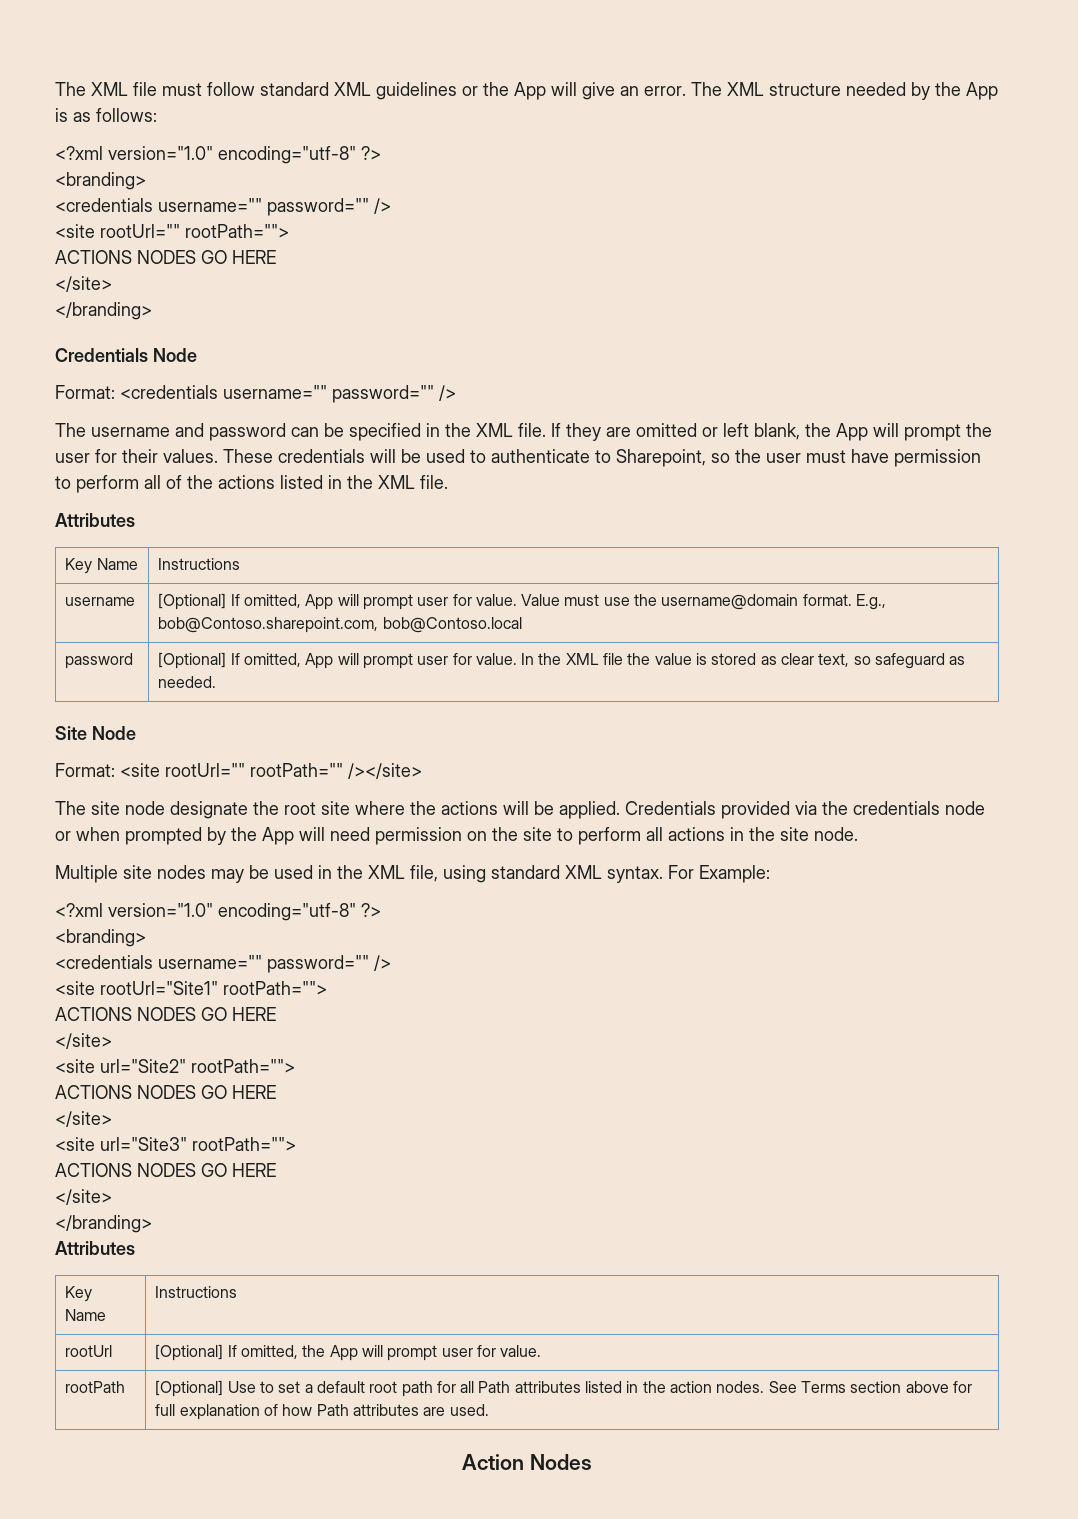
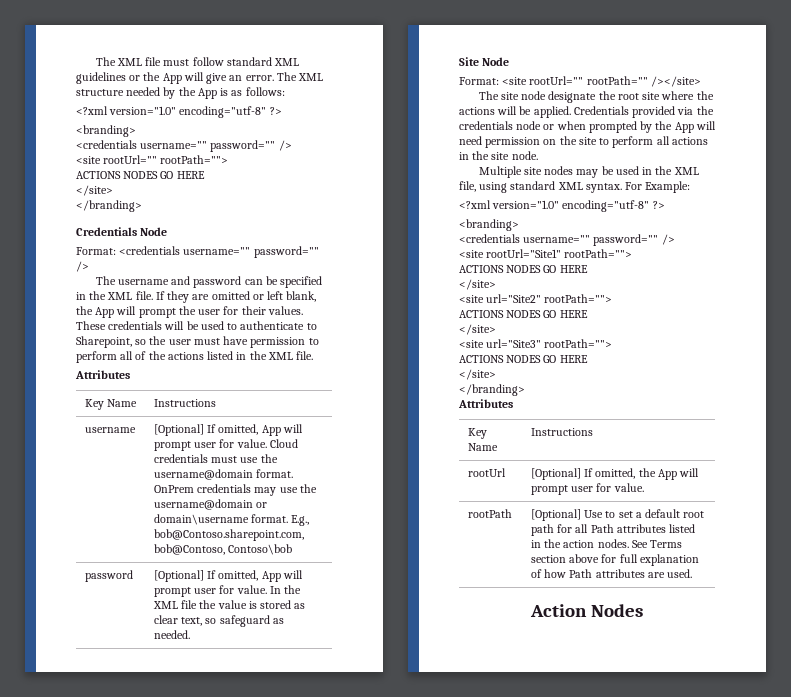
[521,594,561,606] Value -> [269,439,298,448] [153,454,208,463] Cloud credentials
[856,594,887,610] [158,617,522,633] E.g., bob@Contoso.sharepoint.com, bob@Contoso.local -> [153,484,317,496] [153,499,268,510] [153,514,310,526] [153,529,304,541] [153,544,293,555] OnPrem credentials may use the username@domain or domain\username format. E.g., bob@Contoso.sharepoint.com, bob@Contoso, Contoso\bob

